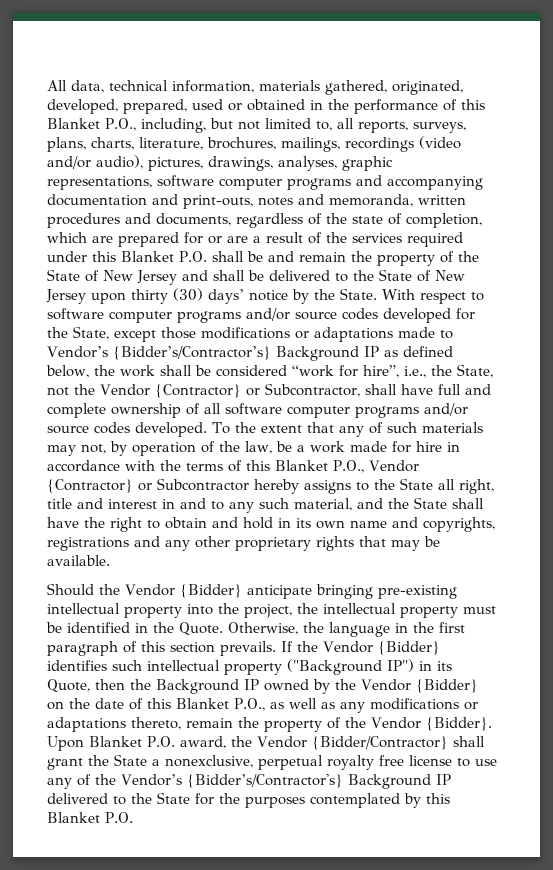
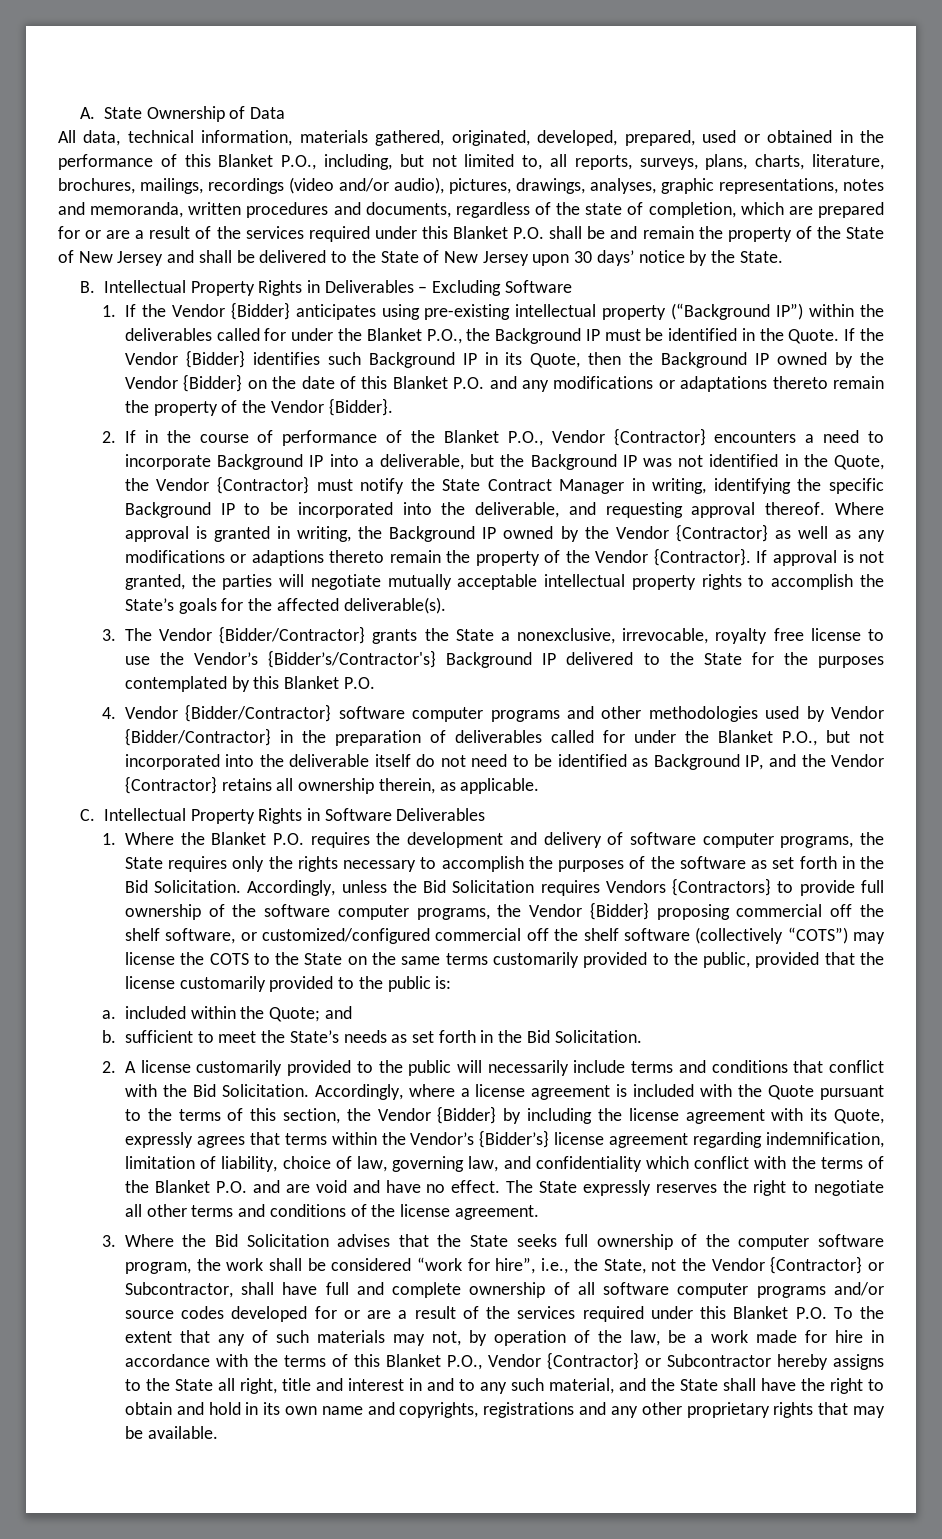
(47, 85) none -> [80,106,286,122] A. State Ownership of Data //
[157,175,483,190] [47,194,253,209] software computer programs and accompanying documentation and print-outs, -> (838, 186) none
[131,288,203,304] thirty (30) -> [574,251,593,263] 30
[382,289,484,304] [47,308,475,323] [47,326,453,342] [47,346,453,361] [46,365,89,378] With respect to software computer programs and/or source codes developed for the State, except those modifications or adaptations made to Vendor’s {Bidder’s/Contractor’s} Background IP as defined below, -> [80,280,572,296] [102,302,884,320] [124,328,885,344] [124,350,885,368] [124,374,885,392] [124,398,393,416] [102,428,884,446] [124,454,885,470] [124,476,884,494] [124,502,884,518] [124,524,885,542] [124,548,884,566] [124,574,885,590] [124,597,446,614] [102,626,884,644] [124,650,884,668] [124,676,375,692] [102,704,884,722] [124,728,885,746] [124,754,884,770] [124,776,540,794] [80,808,486,824] [102,832,884,848] [124,856,884,872] [124,878,884,896] [124,902,885,920] [124,927,885,944] [124,952,885,968] [124,976,452,992] [102,1006,352,1022] [102,1030,642,1043] [102,1060,885,1076] [124,1084,884,1100] [124,1106,884,1124] [124,1130,884,1148] [124,1156,884,1172] [124,1180,884,1196] [124,1204,539,1220] [102,1234,884,1250] [124,1262,191,1274] // B. Intellectual Property Rights in Deliverables – Excluding Software // 1. If the Vendor {Bidder} anticipates using pre-existing intellectual property (“Background IP”) within the deliverables called for under the Blanket P.O., the Background IP must be identified in the Quote. If the Vendor {Bidder} identifies such Background IP in its Quote, then the Background IP owned by the Vendor {Bidder} on the date of this Blanket P.O. and any modifications or adaptations thereto remain the property of the Vendor {Bidder}. // 2. If in the course of performance of the Blanket P.O., Vendor {Contractor} encounters a need to incorporate Background IP into a deliverable, but the Background IP was not identified in the Quote, the Vendor {Contractor} must notify the State Contract Manager in writing, identifying the specific Background IP to be incorporated into the deliverable, and requesting approval thereof. Where approval is granted in writing, the Background IP owned by the Vendor {Contractor} as well as any modifications or adaptions thereto remain the property of the Vendor {Contractor}. If approval is not granted, the parties will negotiate mutually acceptable intellectual property rights to accomplish the State’s goals for the affected deliverable(s). // 3. The Vendor {Bidder/Contractor} grants the State a nonexclusive, irrevocable, royalty free license to use the Vendor’s {Bidder’s/Contractor's} Background IP delivered to the State for the purposes contemplated by this Blanket P.O. // 4. Vendor {Bidder/Contractor} software computer programs and other methodologies used by Vendor {Bidder/Contractor} in the preparation of deliverables called for under the Blanket P.O., but not incorporated into the deliverable itself do not need to be identified as Background IP, and the Vendor {Contractor} retains all ownership therein, as applicable. // C. Intellectual Property Rights in Software Deliverables // 1. Where the Blanket P.O. requires the development and delivery of software computer programs, the State requires only the rights necessary to accomplish the purposes of the software as set forth in the Bid Solicitation. Accordingly, unless the Bid Solicitation requires Vendors {Contractors} to provide full ownership of the software computer programs, the Vendor {Bidder} proposing commercial off the shelf software, or customized/configured commercial off the shelf software (collectively “COTS”) may license the COTS to the State on the same terms customarily provided to the public, provided that the license customarily provided to the public is: // a. included within the Quote; and // b. sufficient to meet the State’s needs as set forth in the Bid Solicitation. // 2. A license customarily provided to the public will necessarily include terms and conditions that conflict with the Bid Solicitation. Accordingly, where a license agreement is included with the Quote pursuant to the terms of this section, the Vendor {Bidder} by including the license agreement with its Quote, expressly agrees that terms within the Vendor’s {Bidder’s} license agreement regarding indemnification, limitation of liability, choice of law, governing law, and confidentiality which conflict with the terms of the Blanket P.O. and are void and have no effect. The State expressly reserves the right to negotiate all other terms and conditions of the license agreement. // 3. Where the Bid Solicitation advises that the State seeks full ownership of the computer software program,
[135,422,207,437] developed. -> [231,1306,827,1322] developed for or are a result of the services required under this Blanket P.O.
[47,583,457,599] [47,603,496,618] [46,622,465,637] [47,641,440,656] [47,659,452,675] [47,679,478,694] [47,698,478,713] [47,717,492,732] [47,736,485,751] [47,754,497,770] [47,774,451,789] [47,792,450,808] [47,812,133,823] // Should the Vendor {Bidder} anticipate bringing pre-existing intellectual property into the project, the intellectual property must be identified in the Quote. Otherwise, the language in the first paragraph of this section prevails. If the Vendor {Bidder} identifies such intellectual property ("Background IP") in its Quote, then the Background IP owned by the Vendor {Bidder} on the date of this Blanket P.O., as well as any modifications or adaptations thereto, remain the property of the Vendor {Bidder}. Upon Blanket P.O. award, the Vendor {Bidder/Contractor} shall grant the State a nonexclusive, perpetual royalty free license to use any of the Vendor’s {Bidder’s/Contractor's} Background IP delivered to the State for the purposes contemplated by this Blanket P.O. -> (218, 1432) none

